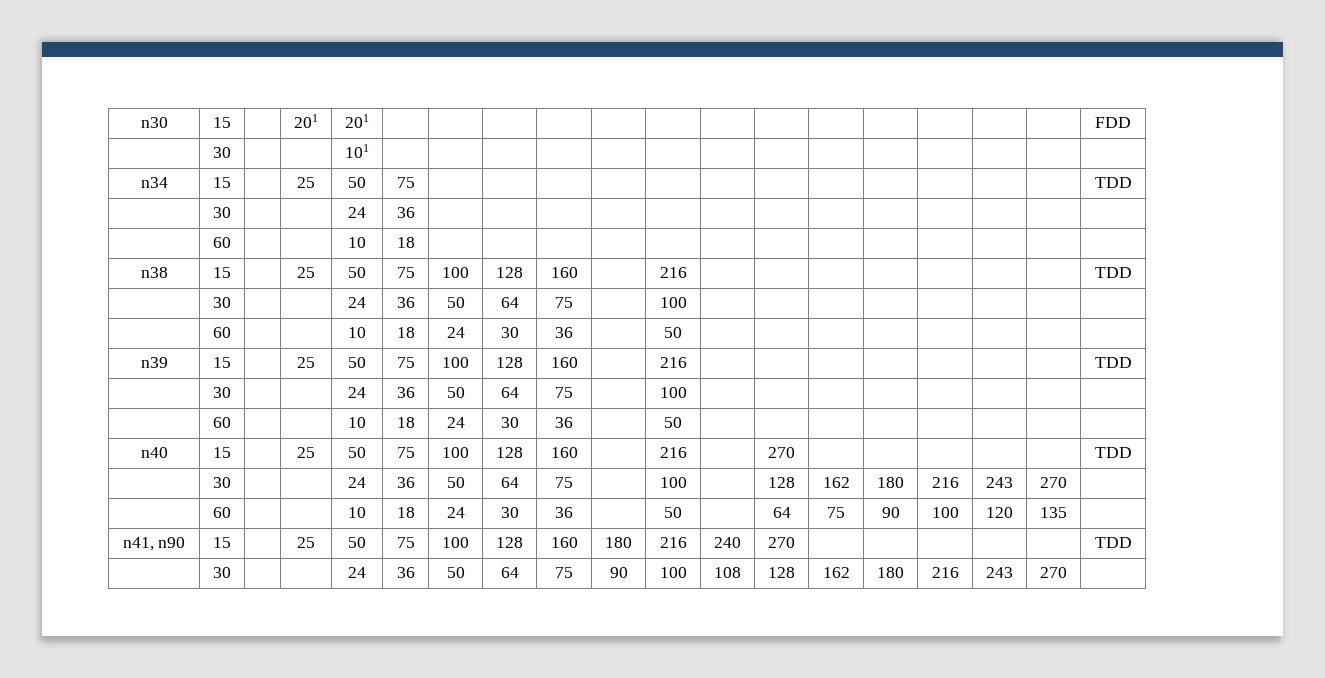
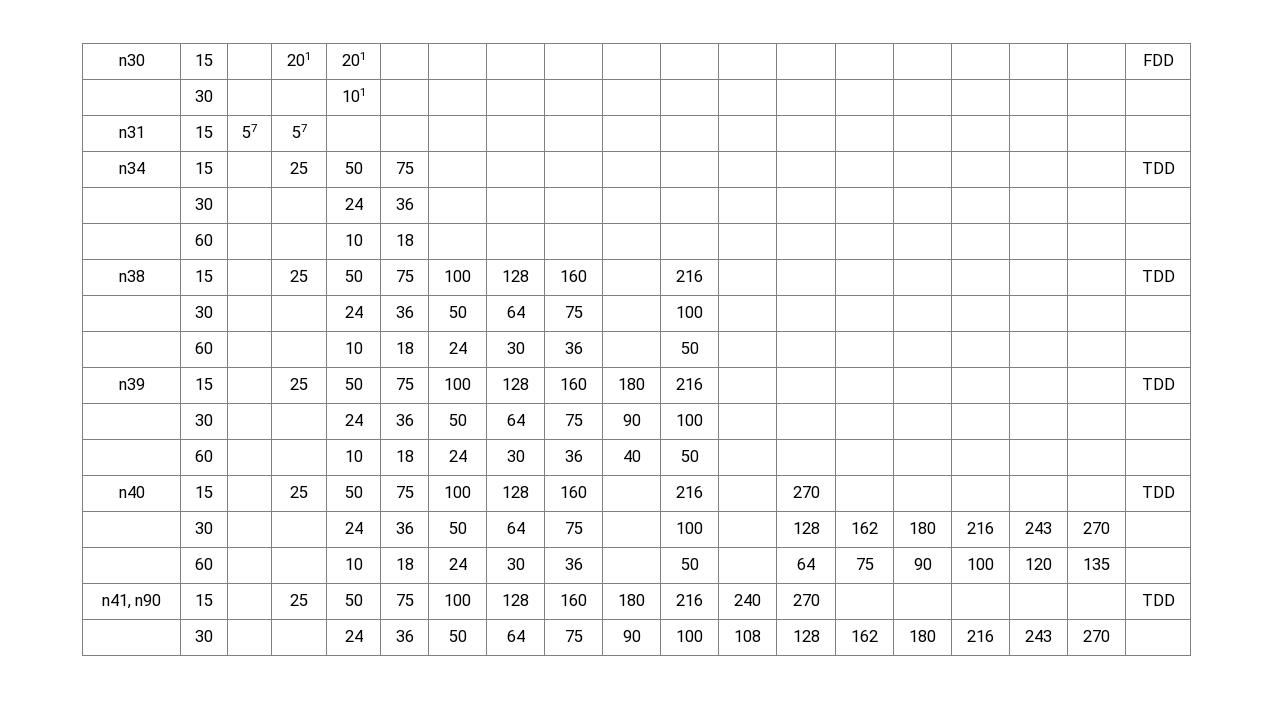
(369, 151) none -> [118,126,145,138] [195,126,213,138] [242,124,257,138] [291,124,307,138] // n31 | 15 | 57 | 57 | | | | | | | | | | | | | | |
[659,357,687,368] [1094,357,1132,368] [213,387,231,398] [348,387,366,398] [396,387,415,398] [446,387,465,398] [500,387,519,398] [555,387,573,398] [659,387,687,398] [213,417,231,428] [348,417,366,428] [396,417,415,428] [446,417,465,428] [500,417,519,428] [555,417,573,428] | 216 | | | | | | | | TDD // | 30 | | | 24 | 36 | 50 | 64 | 75 | | 100 | | | | | | | | // | 60 | | | 10 | 18 | 24 | 30 | 36 | -> [618,378,645,390] [676,378,703,390] [1141,378,1175,390] [195,414,213,426] [344,414,363,426] [395,414,414,426] [448,414,467,426] [506,414,525,426] [564,414,583,426] [622,414,641,426] [676,414,703,426] [195,450,213,462] [344,450,363,462] [395,450,414,462] [448,450,467,462] [506,450,525,462] [564,450,583,462] [622,450,641,462] 180 | 216 | | | | | | | | TDD // | 30 | | | 24 | 36 | 50 | 64 | 75 | 90 | 100 | | | | | | | | // | 60 | | | 10 | 18 | 24 | 30 | 36 | 40

